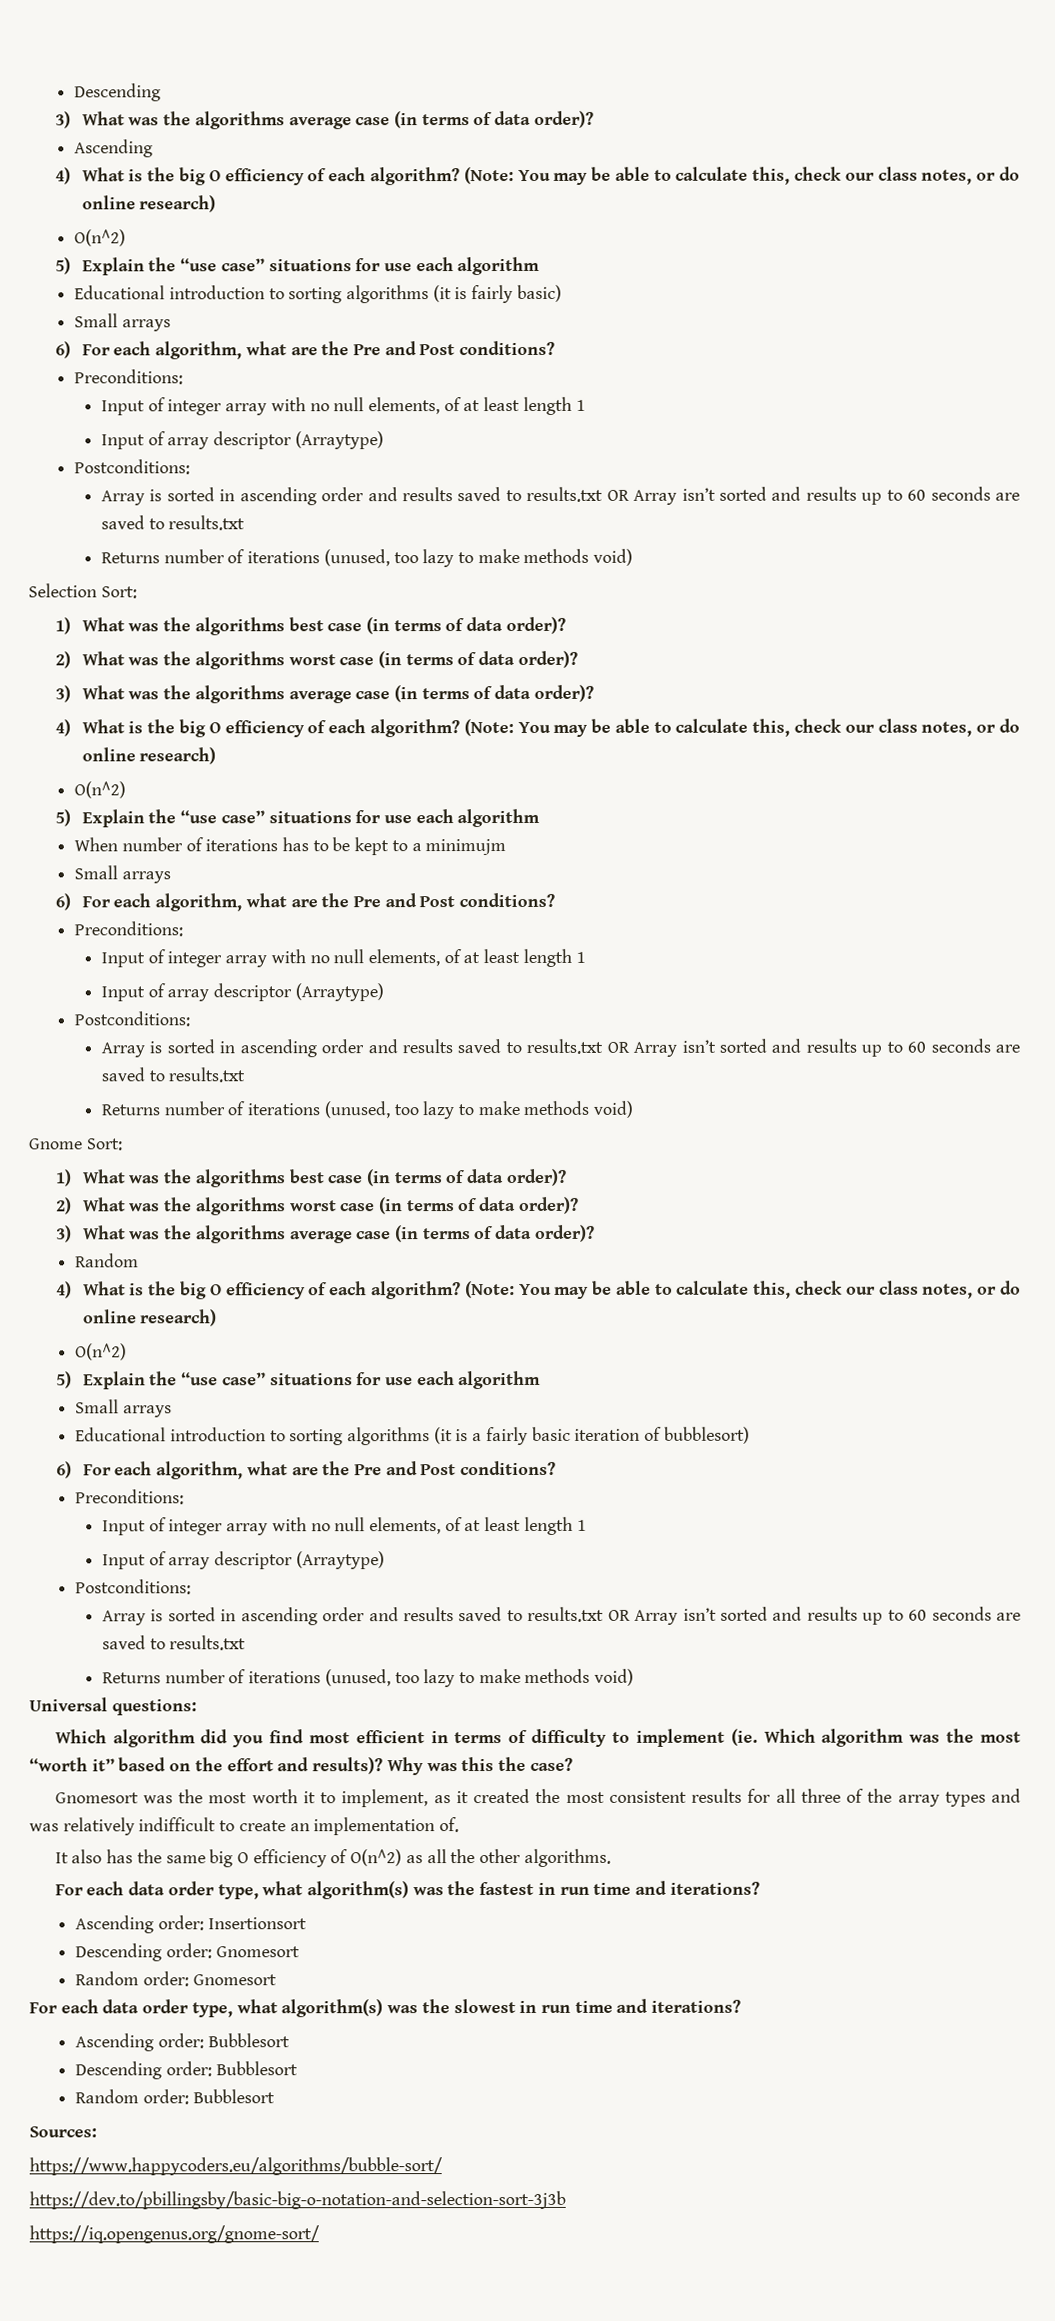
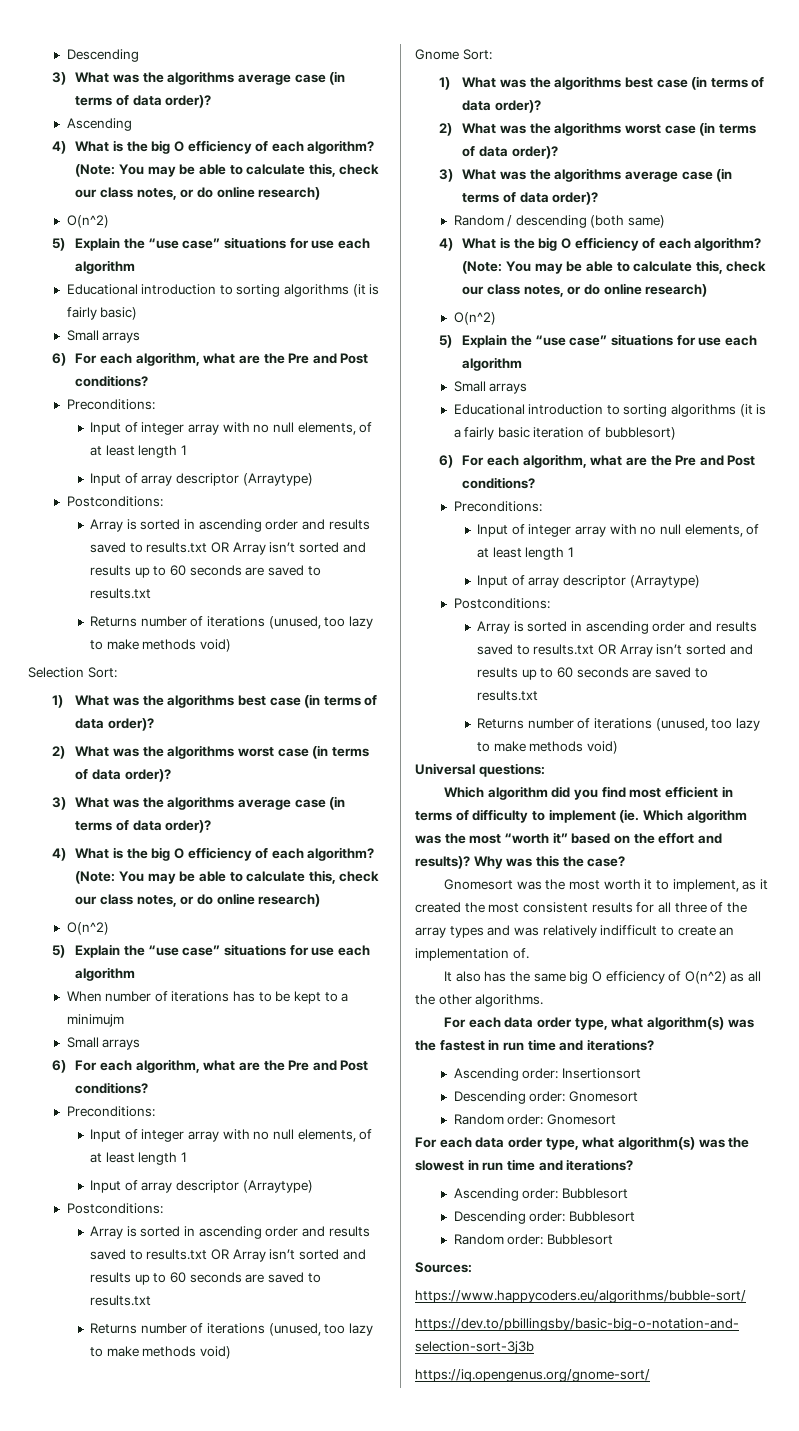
(140, 1260) none -> [507,215,666,228] / descending (both same)

